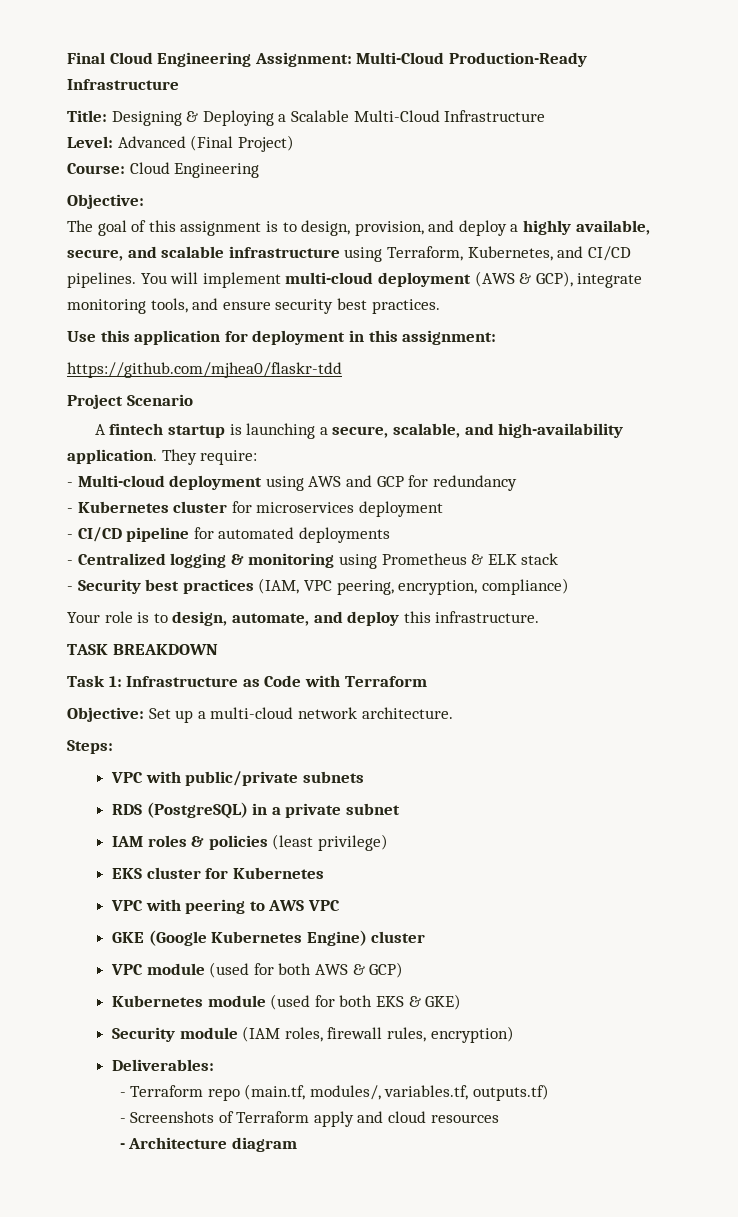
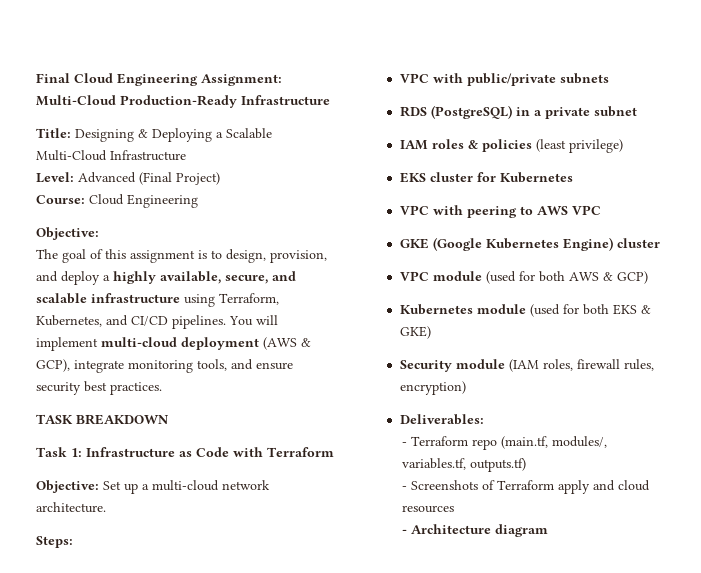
[67,330,497,345] [67,362,342,378] [67,394,193,409] [94,423,624,439] [67,449,258,465] [67,475,517,491] [67,501,443,517] [67,527,390,543] [67,553,559,569] [67,578,569,595] [67,611,540,626] // Use this application for deployment in this assignment: // https://github.com/mjhea0/flaskr-tdd // Project Scenario // A fintech startup is launching a secure, scalable, and high-availability application. They require: // - Multi-cloud deployment using AWS and GCP for redundancy // - Kubernetes cluster for microservices deployment // - CI/CD pipeline for automated deployments // - Centralized logging & monitoring using Prometheus & ELK stack // - Security best practices (IAM, VPC peering, encryption, compliance) // Your role is to design, automate, and deploy this infrastructure. -> (162, 388) none

